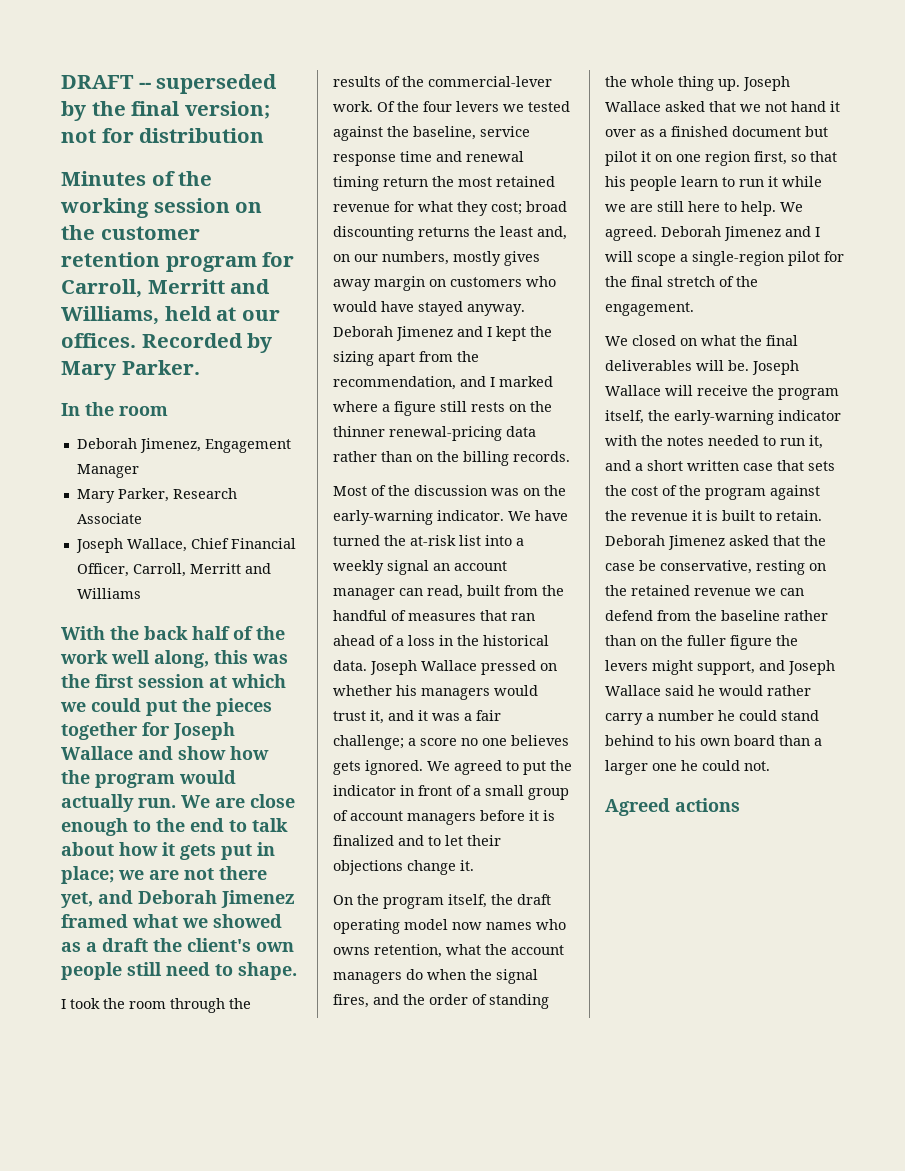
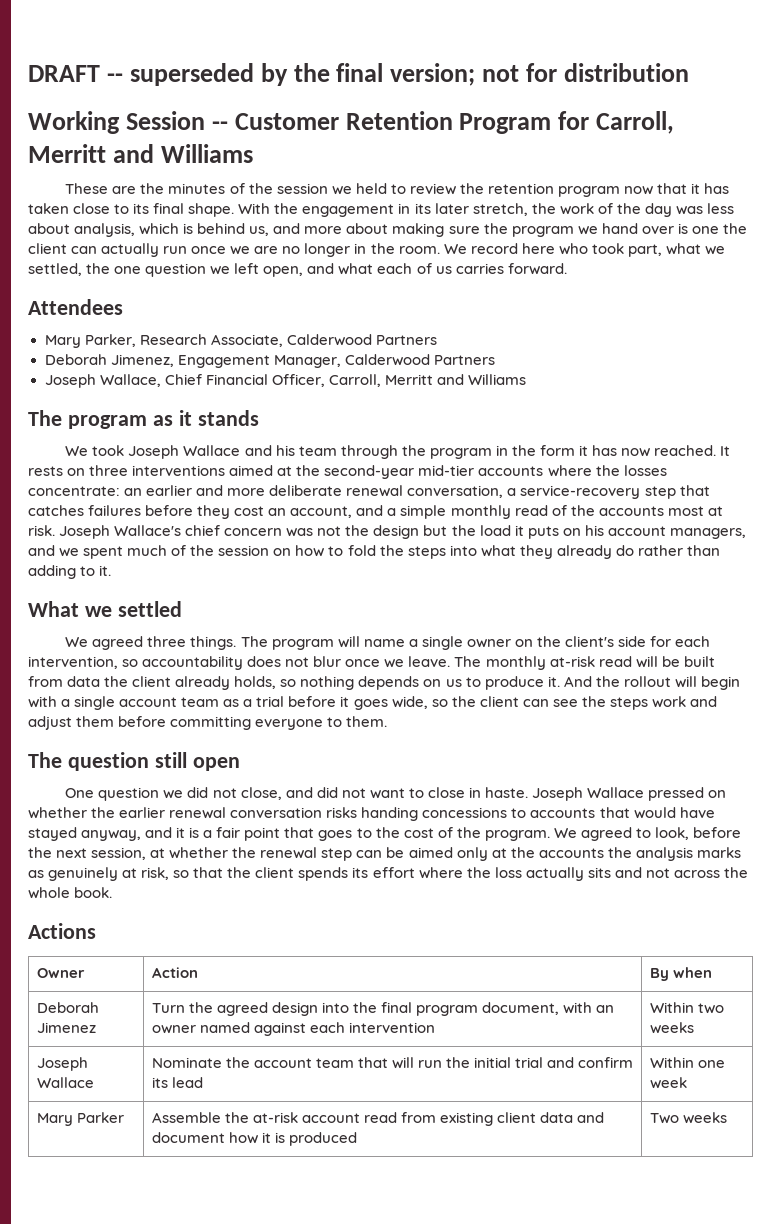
[61,171,213,186] [60,198,263,218] [61,225,200,240] [61,252,295,272] [61,279,271,298] [61,306,280,325] [61,333,273,353] [61,360,200,380] [61,402,168,416] [76,438,291,453] [76,464,139,478] [76,488,237,503] [76,513,142,524] Minutes of the working session on the customer retention program for Carroll, Merritt and Williams, held at our offices. Recorded by Mary Parker. // In the room // Deborah Jimenez, Engagement Manager // Mary Parker, Research Associate -> [28,111,675,134] [28,144,253,163] [65,183,730,197] [28,203,734,217] [28,223,747,237] [28,243,725,257] [28,263,567,277] [28,299,123,315] [44,334,437,348] [44,354,495,368] Working Session -- Customer Retention Program for Carroll, Merritt and Williams // These are the minutes of the session we held to review the retention program now that it has taken close to its final shape. With the engagement in its later stretch, the work of the day was less about analysis, which is behind us, and more about making sure the program we hand over is one the client can actually run once we are no longer in the room. We record here who took part, what we settled, the one question we left open, and what each of us carries forward. // Attendees // Mary Parker, Research Associate, Calderwood Partners // Deborah Jimenez, Engagement Manager, Calderwood Partners
[61,626,285,640] [60,650,288,668] [61,674,286,688] [60,698,272,716] [61,722,235,740] [61,746,269,760] [61,770,236,788] [61,794,295,812] [61,818,288,836] [61,842,275,860] [61,866,267,884] [61,890,295,908] [61,914,282,928] [61,938,294,952] [61,962,297,980] [61,998,251,1013] [333,76,552,87] [333,101,570,112] [333,126,530,141] [333,151,524,166] [333,176,555,191] [333,201,567,216] [333,226,567,241] [333,251,540,266] [333,276,556,291] [333,301,525,316] [333,326,552,341] [333,351,479,366] [333,376,553,390] [333,401,552,416] [333,426,536,441] [333,451,570,466] [333,485,566,496] [333,510,568,525] [333,535,524,546] [333,560,507,575] [333,585,564,600] [333,610,535,621] [333,635,549,646] [333,660,367,671] With the back half of the work well along, this was the first session at which we could put the pieces together for Joseph Wallace and show how the program would actually run. We are close enough to the end to talk about how it gets put in place; we are not there yet, and Deborah Jimenez framed what we showed as a draft the client's own people still need to shape. // I took the room through the results of the commercial-lever work. Of the four levers we tested against the baseline, service response time and renewal timing return the most retained revenue for what they cost; broad discounting returns the least and, on our numbers, mostly gives away margin on customers who would have stayed anyway. Deborah Jimenez and I kept the sizing apart from the recommendation, and I marked where a figure still rests on the thinner renewal-pricing data rather than on the billing records. // Most of the discussion was on the early-warning indicator. We have turned the at-risk list into a weekly signal an account manager can read, built from the handful of measures that ran ahead of a loss in the historical data. -> [28,410,259,429] [65,445,731,459] [28,465,667,479] [28,485,710,499] [28,505,723,519] [28,525,746,539] [28,545,720,559] [28,565,112,579] [28,601,182,617] [65,636,711,650] [28,656,715,670] [28,676,740,690] [28,696,717,710] [28,716,388,730] [28,752,240,771] [65,787,528,801] The program as it stands // We took Joseph Wallace and his team through the program in the form it has now reached. It rests on three interventions aimed at the second-year mid-tier accounts where the losses concentrate: an earlier and more deliberate renewal conversation, a service-recovery step that catches failures before they cost an account, and a simple monthly read of the accounts most at risk. Joseph Wallace's chief concern was not the design but the load it puts on his account managers, and we spent much of the session on how to fold the steps into what they already do rather than adding to it. // What we settled // We agreed three things. The program will name a single owner on the client's side for each intervention, so accountability does not blur once we leave. The monthly at-risk read will be built from data the client already holds, so nothing depends on us to produce it. And the rollout will begin with a single account team as a trial before it goes wide, so the client can see the steps work and adjust them before committing everyone to them. // The question still open // One question we did not close, and did not want to close in haste.
[396,685,538,700] [333,710,384,724] his managers would trust it, -> [91,807,715,821] [28,827,142,841] the earlier renewal conversation risks handing concessions to accounts that would have stayed anyway,
[432,713,460,721] was -> [189,827,200,838] is
[333,735,569,750] [333,760,572,775] [333,785,569,800] [333,810,555,825] [333,835,501,846] [333,860,474,875] [333,894,551,909] [333,919,566,934] [333,944,564,958] [333,969,538,984] [333,994,549,1009] [605,76,790,91] [605,101,840,112] [605,126,828,137] [605,151,837,166] [605,176,822,191] [605,201,803,216] [605,226,820,241] [605,251,844,266] [605,276,758,287] [605,302,694,316] [605,335,798,346] [605,360,799,375] [605,385,839,400] [605,410,841,425] [605,435,823,449] [605,460,835,471] [605,485,820,500] [605,510,822,521] [605,535,826,550] [605,560,826,575] [605,585,804,596] [605,610,828,621] [605,635,798,650] [605,660,835,675] [605,685,811,696] [605,710,819,725] [605,735,822,746] [605,760,770,775] [605,798,740,816] challenge; a score no one believes gets ignored. We agreed to put the indicator in front of a small group of account managers before it is finalized and to let their objections change it. // On the program itself, the draft operating model now names who owns retention, what the account managers do when the signal fires, and the order of standing the whole thing up. Joseph Wallace asked that we not hand it over as a finished document but pilot it on one region first, so that his people learn to run it while we are still here to help. We agreed. Deborah Jimenez and I will scope a single-region pilot for the final stretch of the engagement. // We closed on what the final deliverables will be. Joseph Wallace will receive the program itself, the early-warning indicator with the notes needed to run it, and a short written case that sets the cost of the program against the revenue it is built to retain. Deborah Jimenez asked that the case be conservative, resting on the retained revenue we can defend from the baseline rather than on the fuller figure the levers might support, and Joseph Wallace said he would rather carry a number he could stand behind to his own board than a larger one he could not. // Agreed actions -> [244,827,741,841] [28,847,741,861] [28,867,748,881] [28,887,113,899] [28,923,96,939] [36,968,85,978] [151,967,198,978] [649,967,712,981] [36,1002,99,1013] [36,1022,96,1033] [151,1002,615,1016] [151,1022,435,1036] [649,1002,724,1014] [649,1022,694,1034] [36,1057,88,1071] [36,1077,94,1088] [151,1057,634,1069] [151,1077,203,1088] [649,1057,725,1068] [649,1077,687,1089] [36,1112,124,1126] [151,1112,605,1126] [151,1132,357,1146] [649,1112,727,1124] point that goes to the cost of the program. We agreed to look, before the next session, at whether the renewal step can be aimed only at the accounts the analysis marks as genuinely at risk, so that the client spends its effort where the loss actually sits and not across the whole book. // Actions // Owner | Action | By when // Deborah Jimenez | Turn the agreed design into the final program document, with an owner named against each intervention | Within two weeks // Joseph Wallace | Nominate the account team that will run the initial trial and confirm its lead | Within one week // Mary Parker | Assemble the at-risk account read from existing client data and document how it is produced | Two weeks

